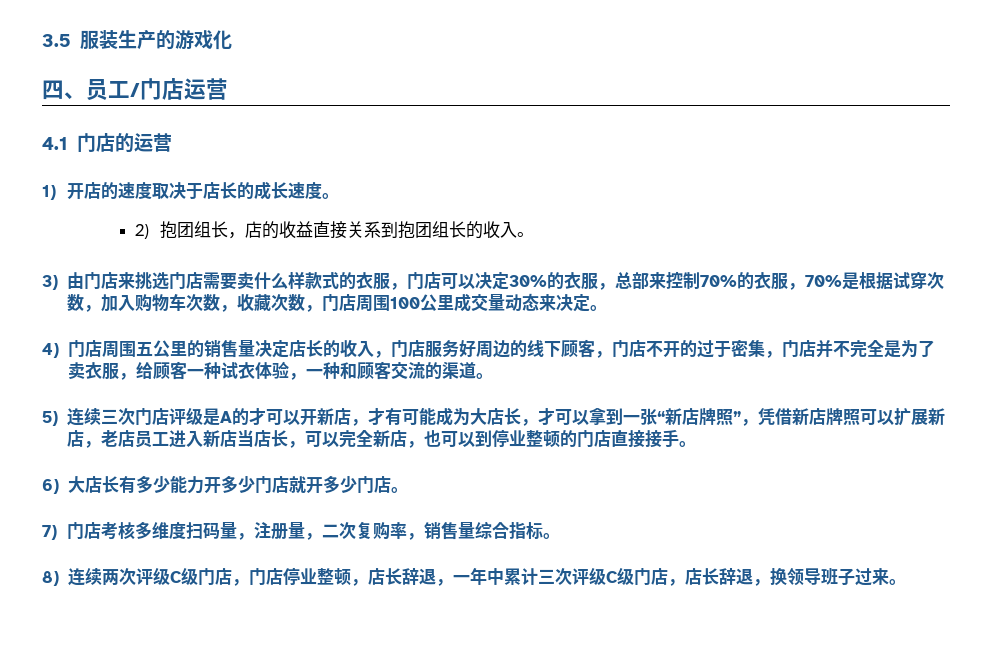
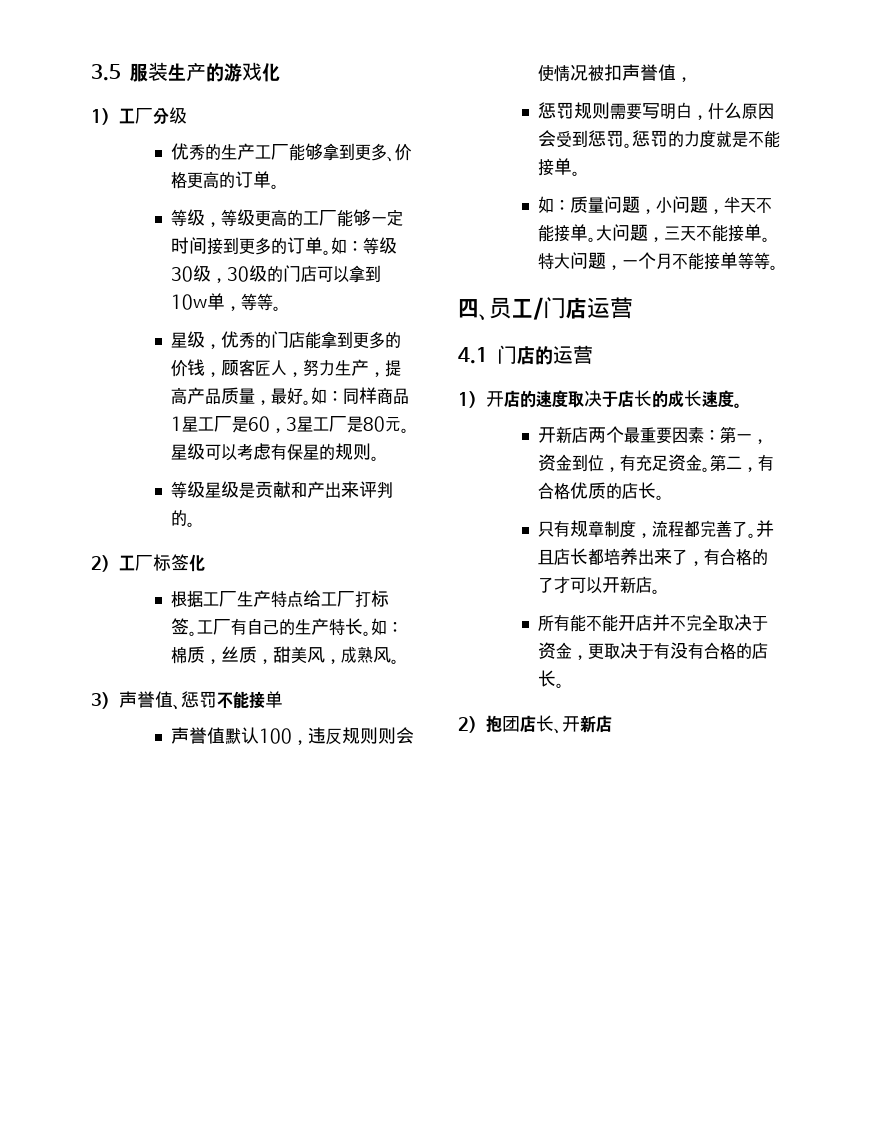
(232, 40) none -> [91,107,187,125] [170,143,412,162] [170,171,279,189] [170,209,403,227] [170,237,397,255] [170,265,381,283] [170,293,281,311] [170,331,401,349] [170,359,401,377] [170,387,409,405] [170,416,409,433] [170,443,379,461] [170,481,393,499] [170,509,195,527] [91,554,205,572] [170,590,389,608] [170,618,403,636] [170,646,399,664] [91,691,283,710] [170,727,414,745] [537,64,692,82] [537,102,774,120] [537,130,780,148] [537,158,580,176] [537,196,772,214] [537,224,770,242] [537,252,778,270] // 1)工厂分级 // 优秀的生产工厂能够拿到更多、价格更高的订单。 // 等级，等级更高的工厂能够一定时间接到更多的订单。如：等级30级，30级的门店可以拿到10w单，等等。 // 星级，优秀的门店能拿到更多的价钱，顾客匠人，努力生产，提高产品质量，最好。如：同样商品1星工厂是60，3星工厂是80元。星级可以考虑有保星的规则。 // 等级星级是贡献和产出来评判的。 // 2)工厂标签化 // 根据工厂生产特点给工厂打标签。工厂有自己的生产特长。如：棉质，丝质，甜美风，成熟风。 // 3)声誉值、惩罚不能接单 // 声誉值默认100，违反规则则会使情况被扣声誉值， // 惩罚规则需要写明白，什么原因会受到惩罚。惩罚的力度就是不能接单。 // 如：质量问题，小问题，半天不能接单。大问题，三天不能接单。特大问题，一个月不能接单等等。
[135,221,534,239] [42,271,944,290] [66,293,607,312] [42,339,935,358] [67,361,493,380] [42,407,945,426] [66,429,696,448] [42,475,408,494] [42,521,560,540] [42,567,906,586] 2)抱团组长，店的收益直接关系到抱团组长的收入。 // 3)由门店来挑选门店需要卖什么样款式的衣服，门店可以决定30%的衣服，总部来控制70%的衣服，70%是根据试穿次数，加入购物车次数，收藏次数，门店周围100公里成交量动态来决定。 // 4)门店周围五公里的销售量决定店长的收入，门店服务好周边的线下顾客，门店不开的过于密集，门店并不完全是为了卖衣服，给顾客一种试衣体验，一种和顾客交流的渠道。 // 5)连续三次门店评级是A的才可以开新店，才有可能成为大店长，才可以拿到一张“新店牌照”，凭借新店牌照可以扩展新店，老店员工进入新店当店长，可以完全新店，也可以到停业整顿的门店直接接手。 // 6)大店长有多少能力开多少门店就开多少门店。 // 7)门店考核多维度扫码量，注册量，二次复购率，销售量综合指标。 // 8)连续两次评级C级门店，门店停业整顿，店长辞退，一年中累计三次评级C级门店，店长辞退，换领导班子过来。 -> [537,426,768,444] [537,454,774,472] [537,482,664,500] [537,520,774,538] [537,548,768,566] [537,576,660,594] [537,614,768,632] [537,642,768,660] [537,670,564,688] [458,715,612,734] 开新店两个最重要因素：第一，资金到位，有充足资金。第二，有合格优质的店长。 // 只有规章制度，流程都完善了。并且店长都培养出来了，有合格的了才可以开新店。 // 所有能不能开店并不完全取决于资金，更取决于有没有合格的店长。 // 2)抱团店长、开新店

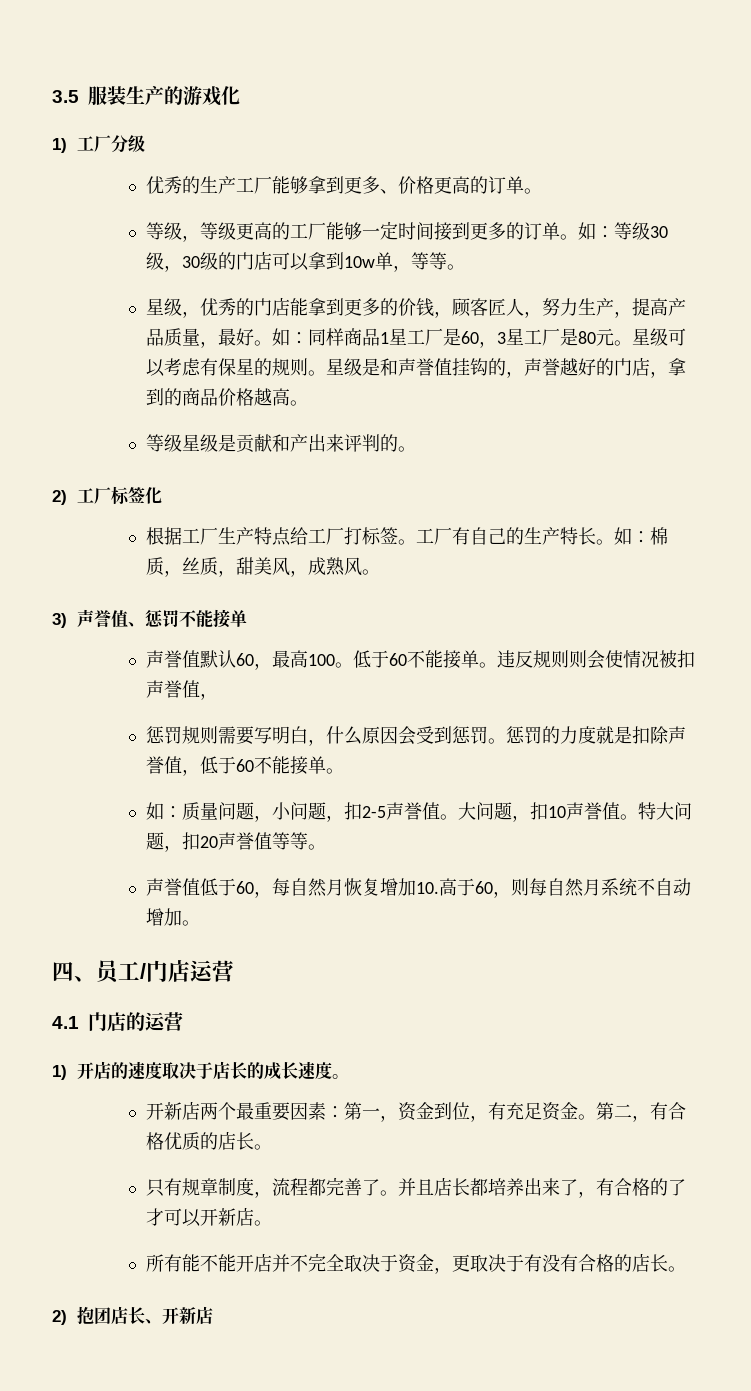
(379, 458) none -> [325,357,686,378] [145,388,308,406] 星级是和声誉值挂钩的，声誉越好的门店，拿到的商品价格越高。
[258,728,308,745] 100， -> [235,650,497,670] 60，最高100。低于60不能接单。
(748, 139) none -> [631,726,686,744] [145,756,254,776] 扣除声誉值，低于60
[723,196,772,214] [537,224,770,242] [537,252,770,270] 半天不能接单。大问题，三天不能接单。特大问题，一个月不能接单等等 -> [343,802,692,822] [145,832,326,852] [145,878,691,898] [145,908,182,926] 扣2-5声誉值。大问题，扣10声誉值。特大问题，扣20声誉值等等。 // 声誉值低于60，每自然月恢复增加10.高于60，则每自然月系统不自动增加

